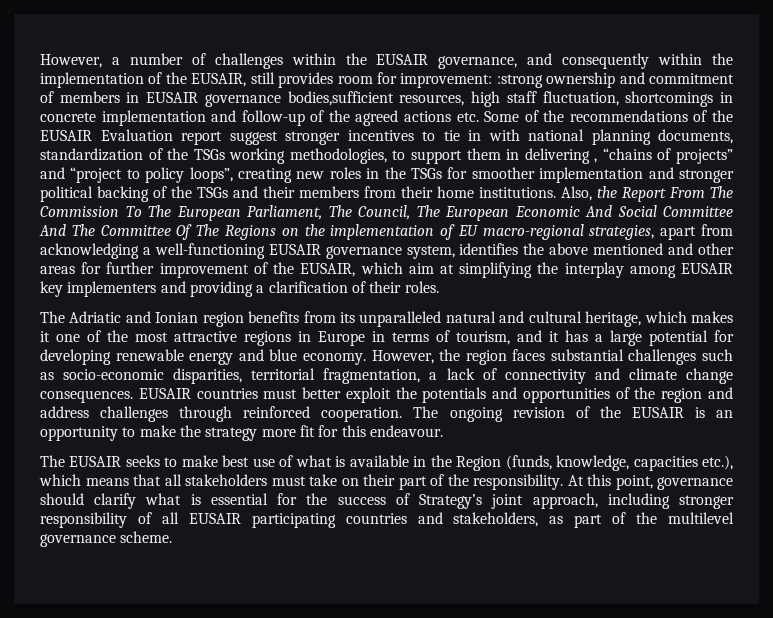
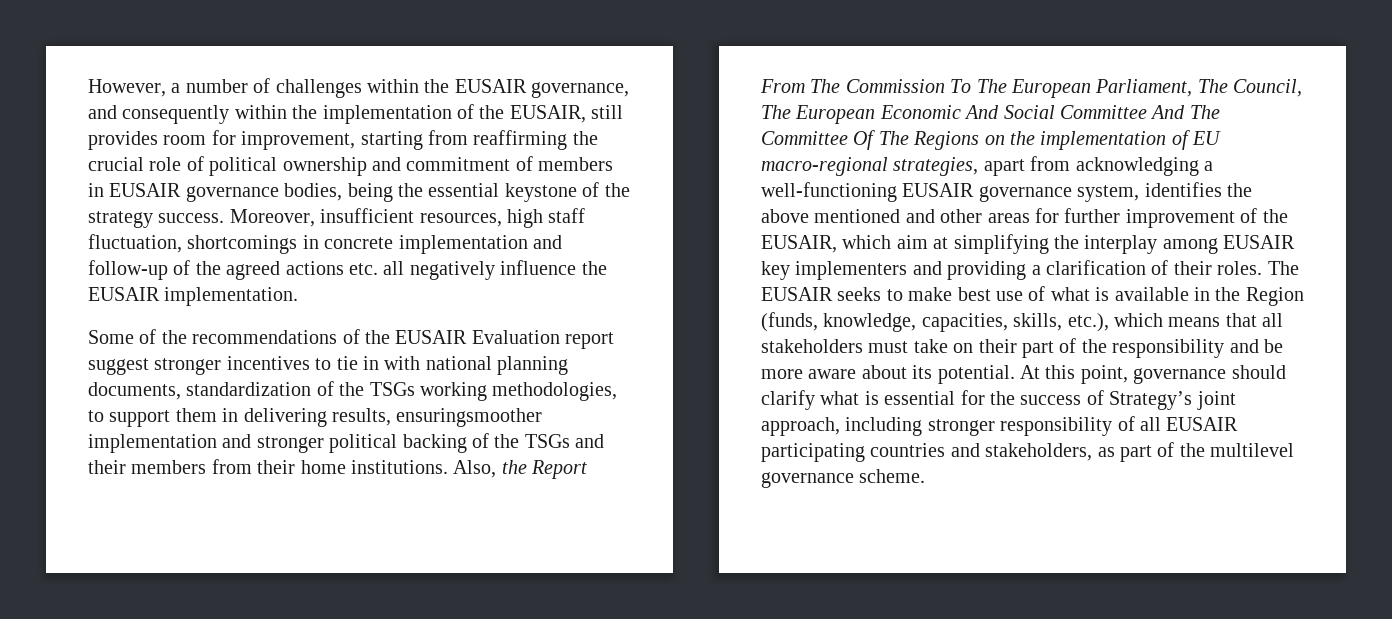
[400,73,543,88] improvement: :strong -> [241,130,598,150] [88,156,278,176] improvement, starting from reaffirming the crucial role of political
[287,91,394,106] bodies,sufficient -> [284,182,630,202] [88,208,415,228] bodies, being the essential keystone of the strategy success. Moreover, insufficient
(479, 117) none -> [383,260,607,280] [88,287,299,306] all negatively influence the EUSAIR implementation. //
[594,148,733,164] [40,167,535,183] , “chains of projects” and “project to policy loops”, creating new roles in the TSGs for smoother -> [332,408,543,427] results, ensuringsmoother
[40,311,734,327] [40,330,734,346] [40,349,733,365] [40,368,734,384] [40,387,733,403] [40,406,734,422] [40,425,443,441] // The Adriatic and Ionian region benefits from its unparalleled natural and cultural heritage, which makes it one of the most attractive regions in Europe in terms of tourism, and it has a large potential for developing renewable energy and blue economy. However, the region faces substantial challenges such as socio-economic disparities, territorial fragmentation, a lack of connectivity and climate change consequences. EUSAIR countries must better exploit the potentials and opportunities of the region and address challenges through reinforced cooperation. The ongoing revision of the EUSAIR is an opportunity to make the strategy more fit for this endeavour. // -> (1263, 268) none
[633,456,698,471] capacities -> [921,313,1063,332] capacities, skills,
[473,474,563,490] responsibility. -> [1112,339,1283,358] [761,365,1015,384] responsibility and be more aware about its potential.

